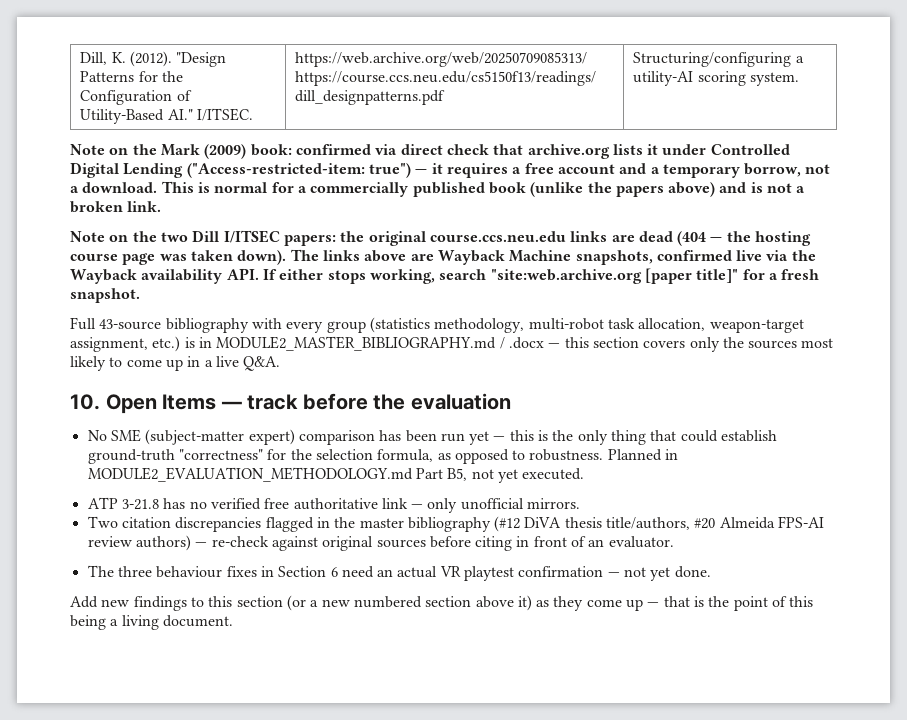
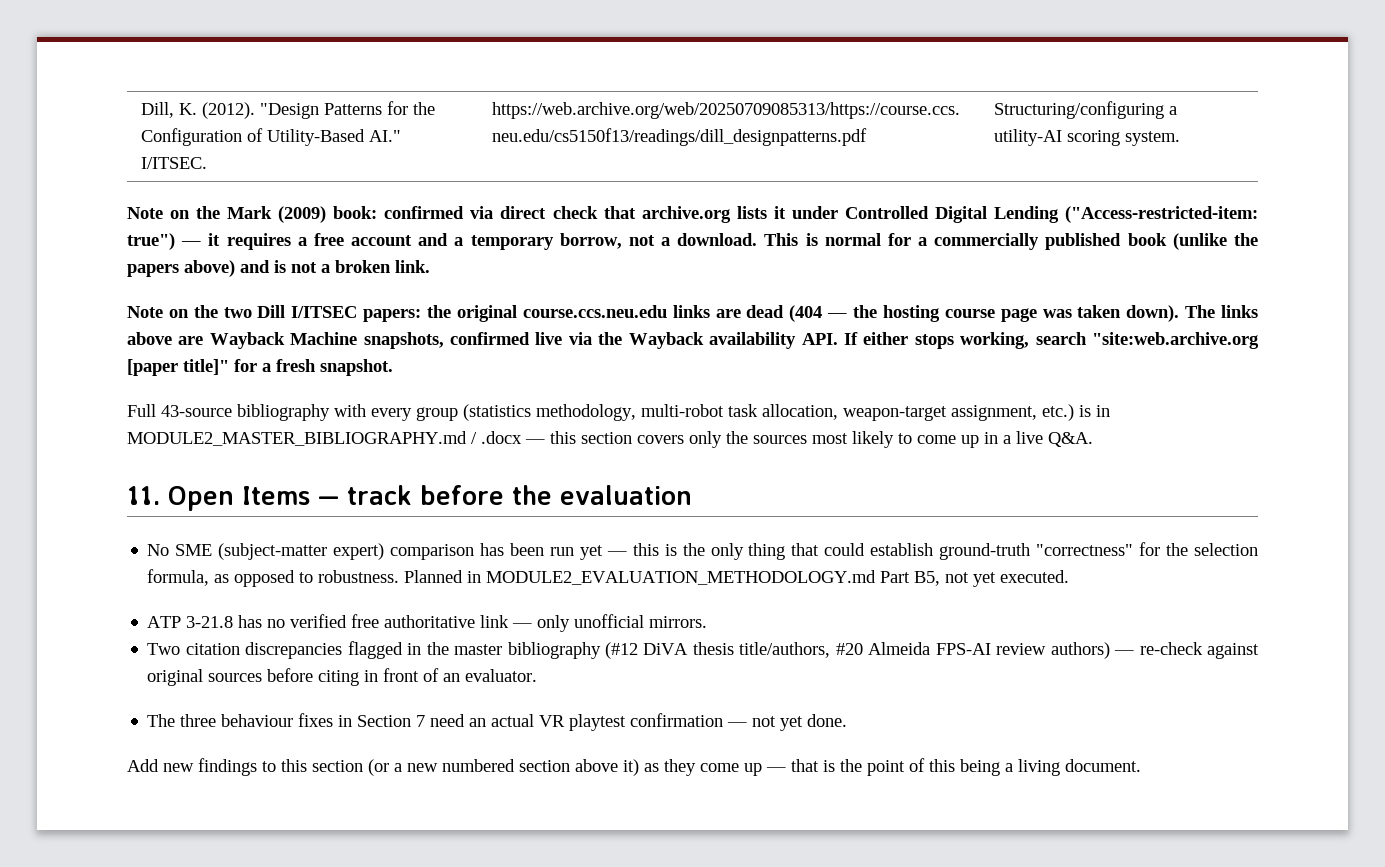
[70,394,100,410] 10. -> [127,486,160,505] 11.
[330,567,338,577] 6 -> [416,715,426,727] 7

